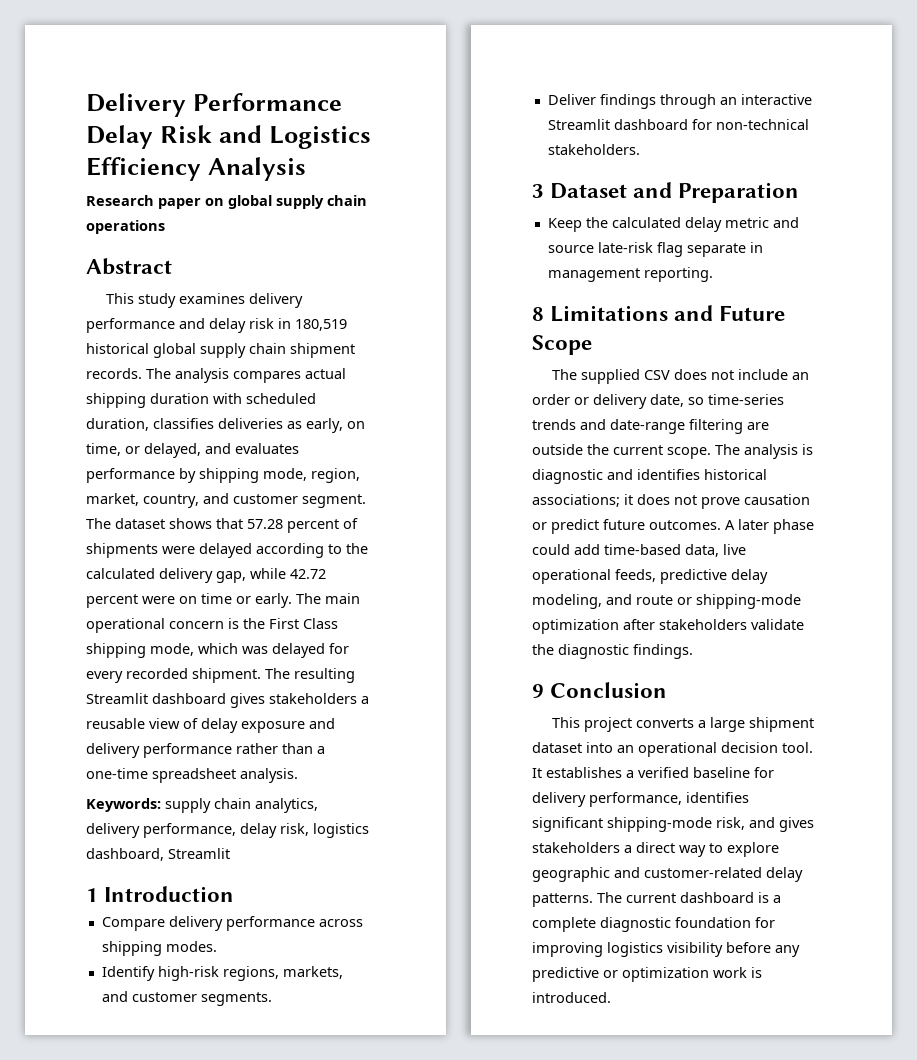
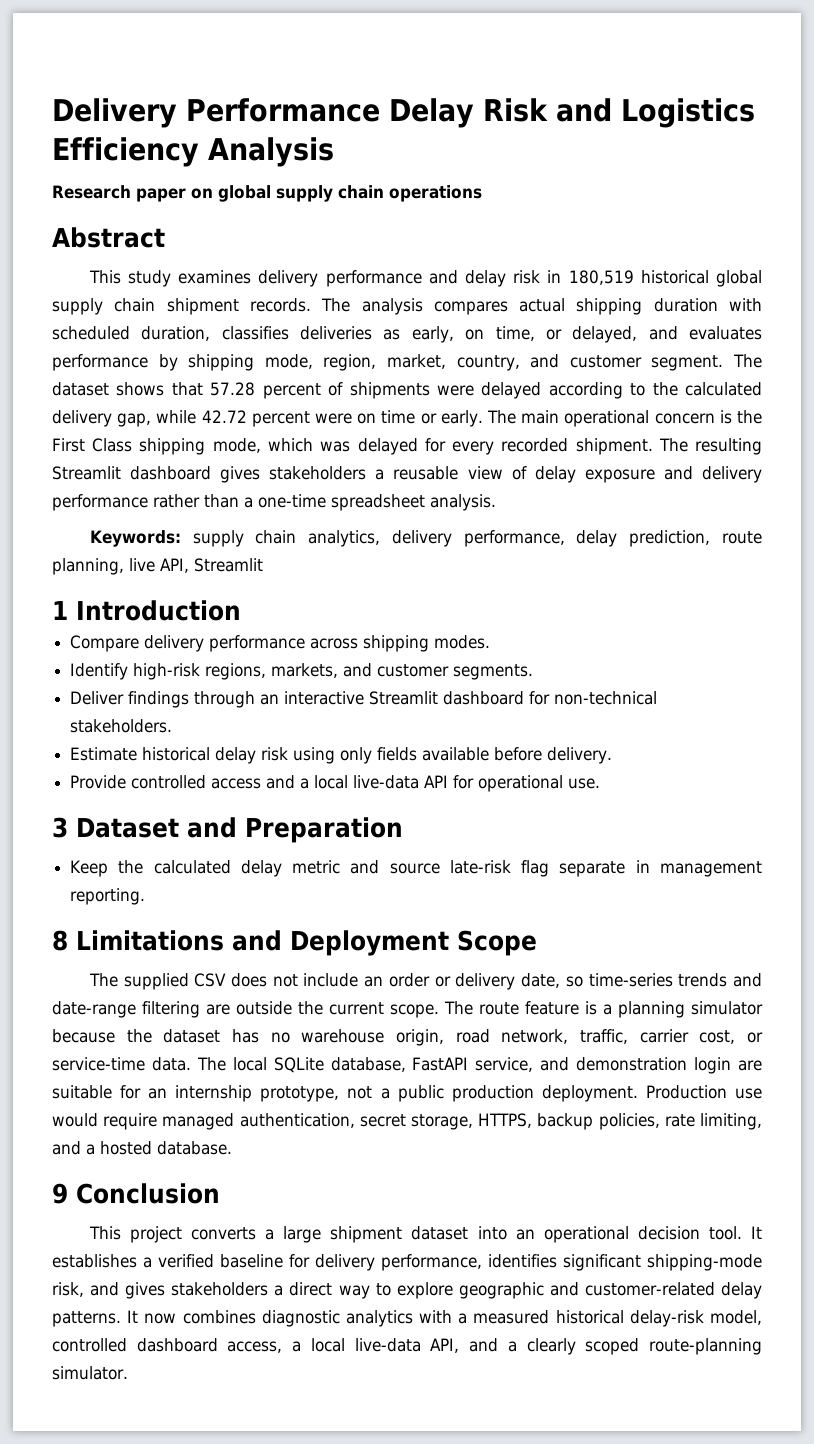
[280,823,369,838] [86,848,164,861] risk, logistics dashboard, -> [629,530,762,547] [52,558,189,575] prediction, route planning, live API,
(640, 149) none -> [70,747,613,764] [70,775,601,792] // Estimate historical delay risk using only fields available before delivery. // Provide controlled access and a local live-data API for operational use.
[719,305,786,321] Future -> [290,930,449,956] Deployment
[744,444,813,459] [532,469,767,484] [532,494,810,509] [532,519,814,534] [532,544,746,557] [532,569,768,584] [532,594,801,609] [532,619,804,634] [532,644,693,659] analysis is diagnostic and identifies historical associations; it does not prove causation or predict future outcomes. A later phase could add time-based data, live operational feeds, predictive delay modeling, and route or shipping-mode optimization after stakeholders validate the diagnostic findings. -> [479,1001,763,1018] [52,1029,763,1046] [52,1057,763,1074] [52,1085,762,1102] [52,1113,763,1130] [52,1141,232,1155] route feature is a planning simulator because the dataset has no warehouse origin, road network, traffic, carrier cost, or service-time data. The local SQLite database, FastAPI service, and demonstration login are suitable for an internship prototype, not a public production deployment. Production use would require managed authentication, secret storage, HTTPS, backup policies, rate limiting, and a hosted database.
[597,892,781,903] [532,917,775,932] [532,942,800,957] [532,967,762,982] [532,992,611,1003] The current dashboard is a complete diagnostic foundation for improving logistics visibility before any predictive or optimization work is introduced. -> [127,1310,762,1327] [52,1338,763,1355] [52,1366,128,1380] It now combines diagnostic analytics with a measured historical delay-risk model, controlled dashboard access, a local live-data API, and a clearly scoped route-planning simulator.

